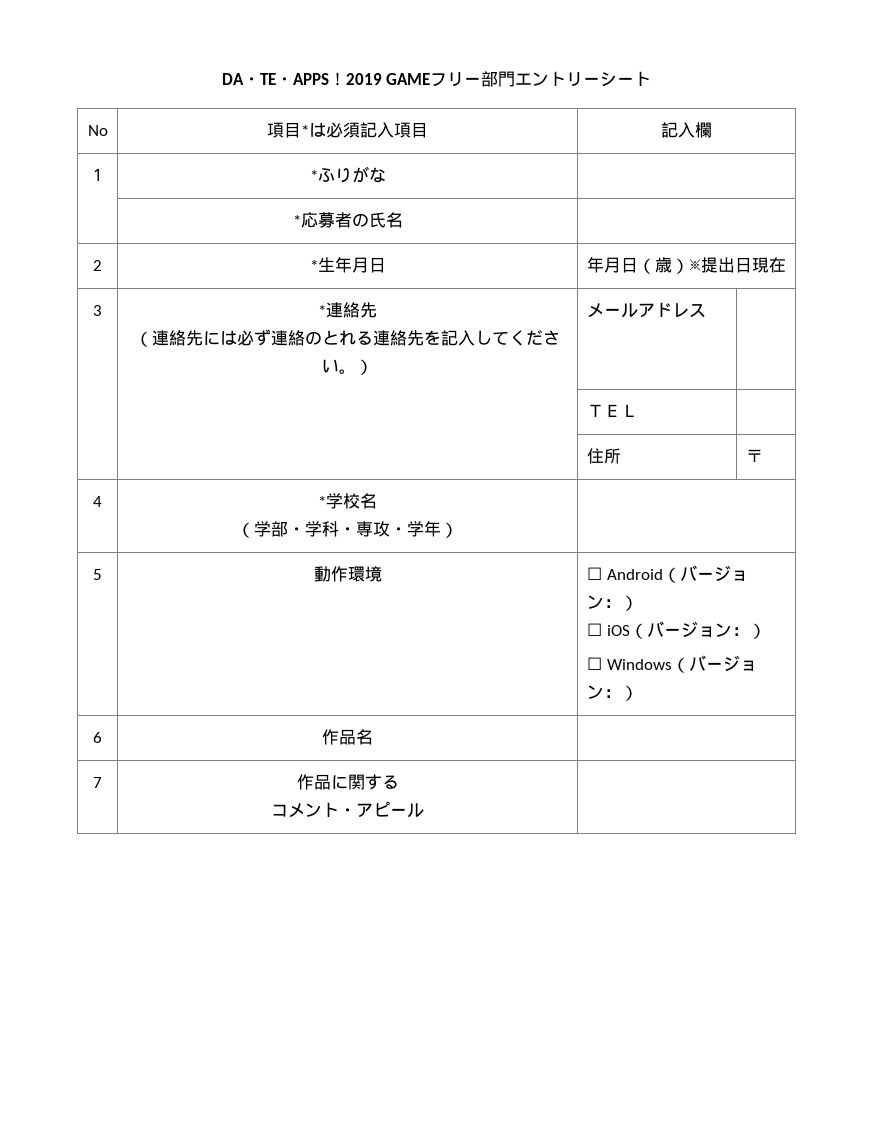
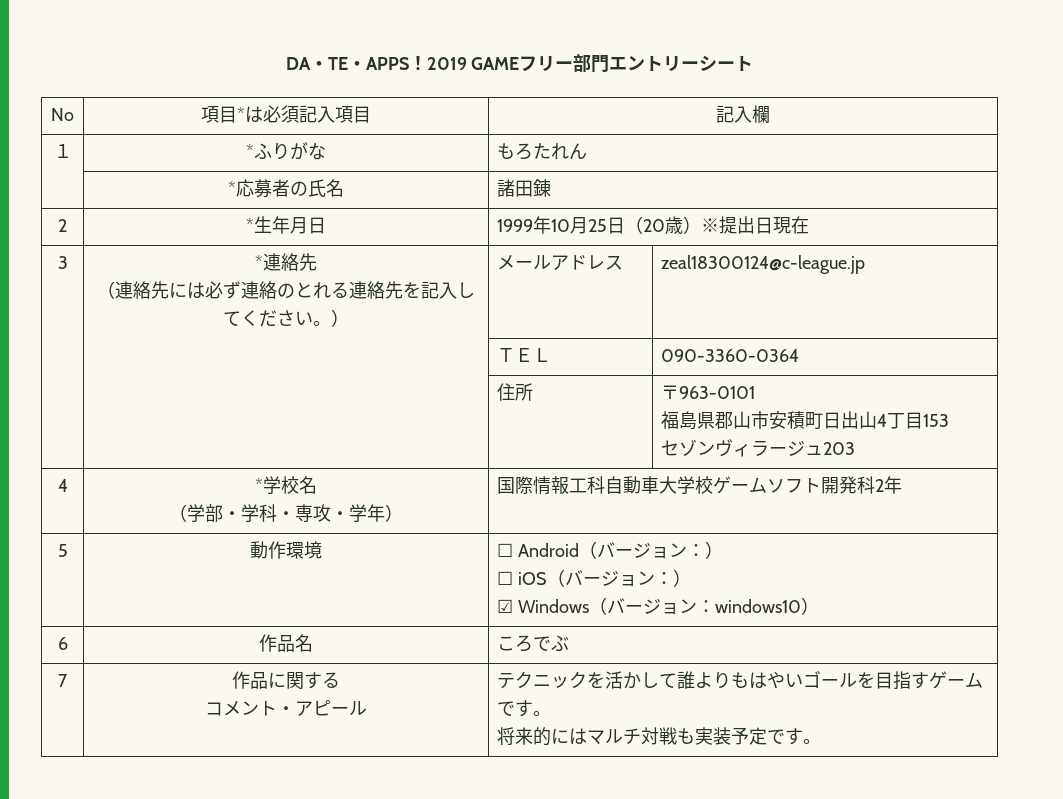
(386, 175) none -> [497,143,588,160] もろたれん
(403, 220) none -> [497,179,552,197] 諸田錬
[586,256,655,274] 年月日（ -> [497,216,666,234] 1999年10月25日（20
(706, 310) none -> [661,255,866,274] zeal18300124@c-league.jp
(638, 410) none -> [661,349,800,362] 090-3360-0364
(763, 455) none -> [679,386,756,399] [661,411,950,430] [661,439,856,457] 963-0101 // 福島県郡山市安積町日出山4丁目153 // セゾンヴィラージュ203
(459, 530) none -> [497,476,903,495] 国際情報工科自動車大学校ゲームソフト開発科2年
[586,657,602,670] ☐ -> [497,599,514,613] ☑
(621, 693) none -> [714,599,801,613] windows10
(374, 737) none -> [497,635,570,652] ころでぶ
(425, 810) none -> [497,671,984,690] [497,700,552,717] [497,727,822,746] テクニックを活かして誰よりもはやいゴールを目指すゲームです。 // 将来的にはマルチ対戦も実装予定です。

